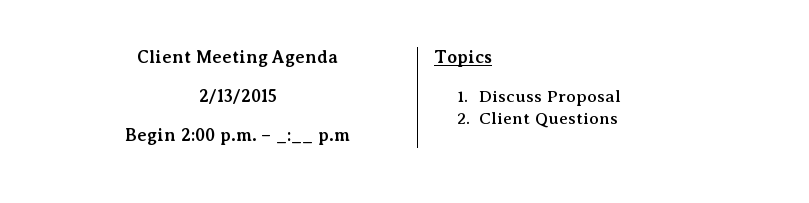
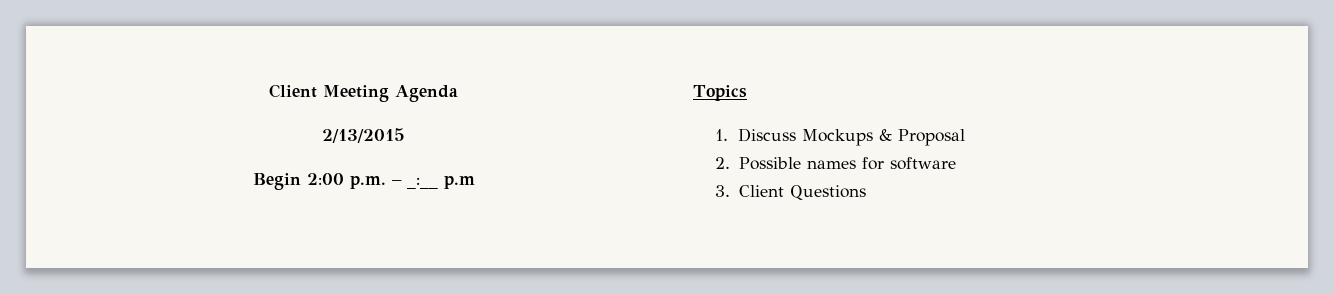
(543, 96) none -> [801,129,892,146] Mockups &
(470, 118) none -> [739,157,957,170] [715,185,731,197] Possible names for software // 3.

